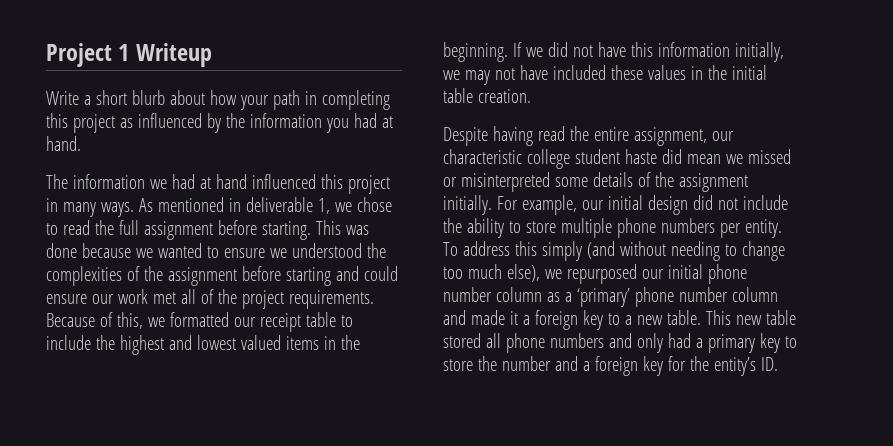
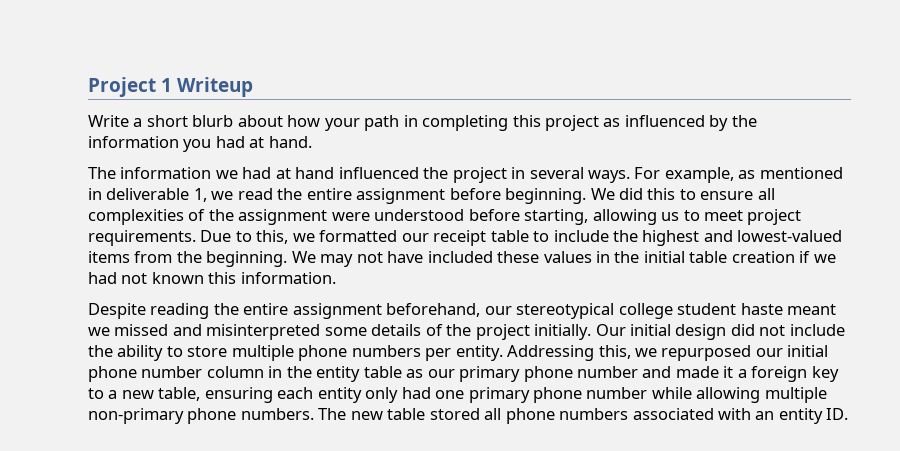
[320,174,343,189] this -> [423,167,449,179] the
[62,198,153,217] many ways. As -> [529,167,756,183] several ways. For example, as
[356,197,392,212] [46,220,369,240] [46,243,386,258] [46,266,398,286] [46,289,374,309] [46,312,113,327] chose to read the full assignment before starting. This was done because we wanted to ensure we understood the complexities of the assignment before starting and could ensure our work met all of the project requirements. Because of -> [237,188,775,204] [88,209,802,225] [88,230,252,246] read the entire assignment before beginning. We did this to ensure all complexities of the assignment were understood before starting, allowing us to meet project requirements. Due to
[196,335,360,350] [443,42,784,62] [443,70,460,80] lowest valued items in the beginning. If we did not have this information initially, we -> [737,230,843,242] [88,251,316,267] lowest-valued items from the beginning. We
[477,89,531,103] [443,126,734,146] [443,149,522,164] creation. // Despite having read the entire assignment, our characteristic -> [731,251,836,263] [88,272,336,284] [88,303,615,319] creation if we had not known this information. // Despite reading the entire assignment beforehand, our stereotypical
[661,149,721,164] did mean -> [787,304,837,315] meant
[443,177,457,187] or -> [172,324,202,336] and
[678,173,748,192] [443,195,604,215] assignment initially. For example, our -> [475,324,626,340] project initially. Our
[443,241,785,261] [443,264,540,282] To address this simply (and without needing to change too much else), -> [507,345,631,361] Addressing this,
[546,287,778,307] as a ‘primary’ phone number column -> [268,366,639,382] in the entity table as our primary phone number
[666,310,731,325] table. This -> [158,387,827,403] [88,408,347,424] table, ensuring each entity only had one primary phone number while allowing multiple non-primary phone numbers. The
[608,333,797,353] [443,356,756,376] and only had a primary key to store the number and a foreign key for the entity’s -> [632,408,823,424] associated with an entity

